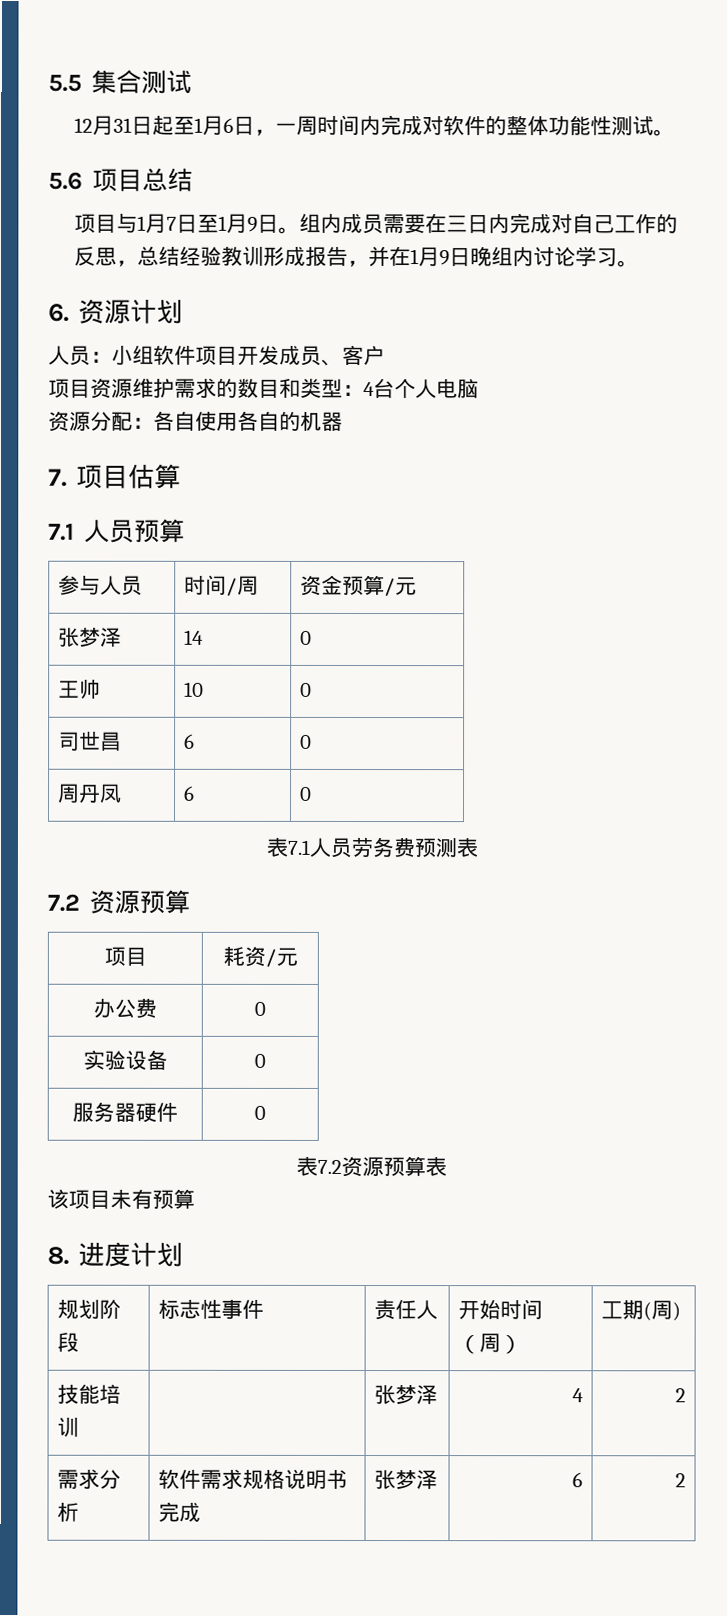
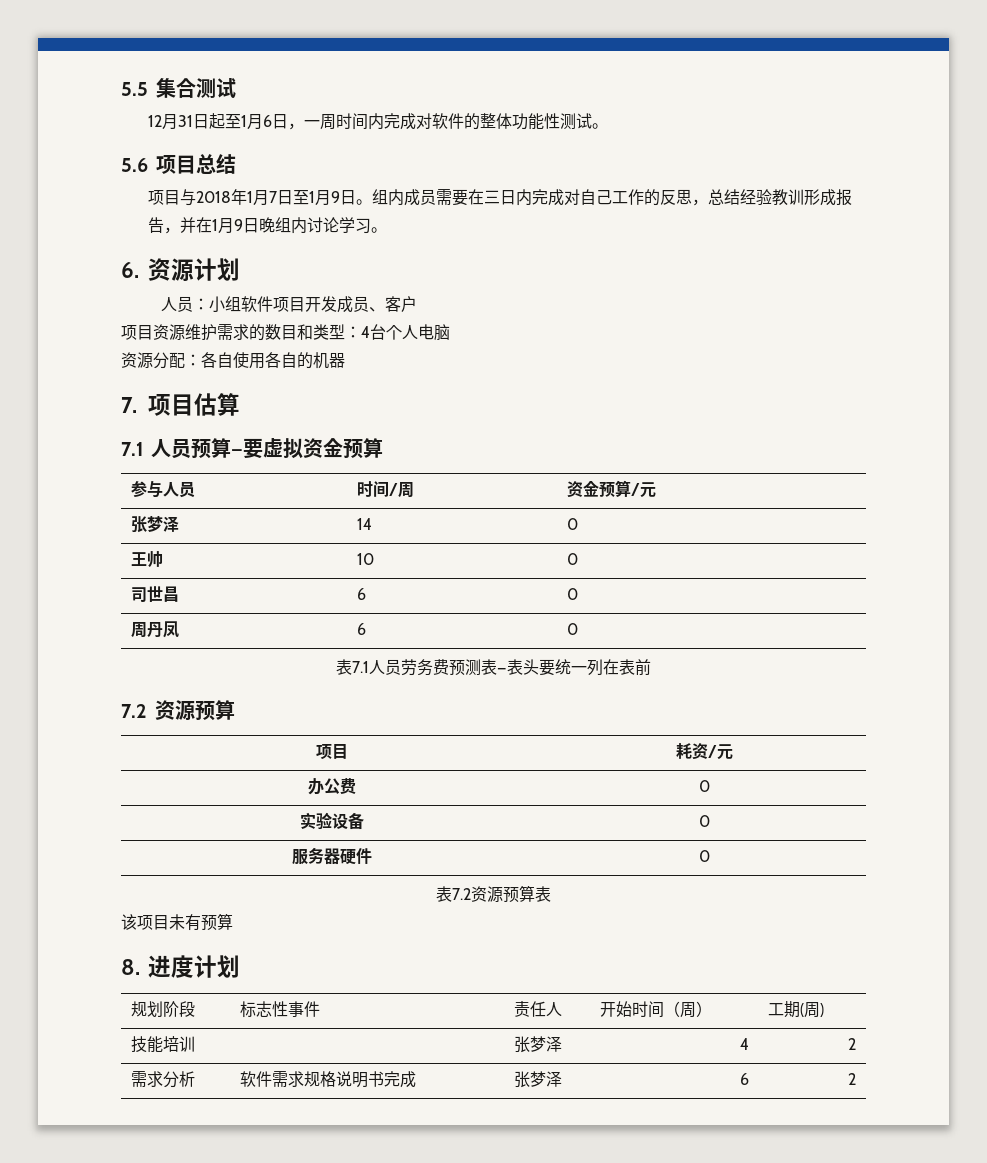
(138, 223) none -> [195,189,247,205] 2018年
(186, 530) none -> [230,438,383,459] —要虚拟资金预算
(478, 848) none -> [497,659,651,676] —表头要统一列在表前

